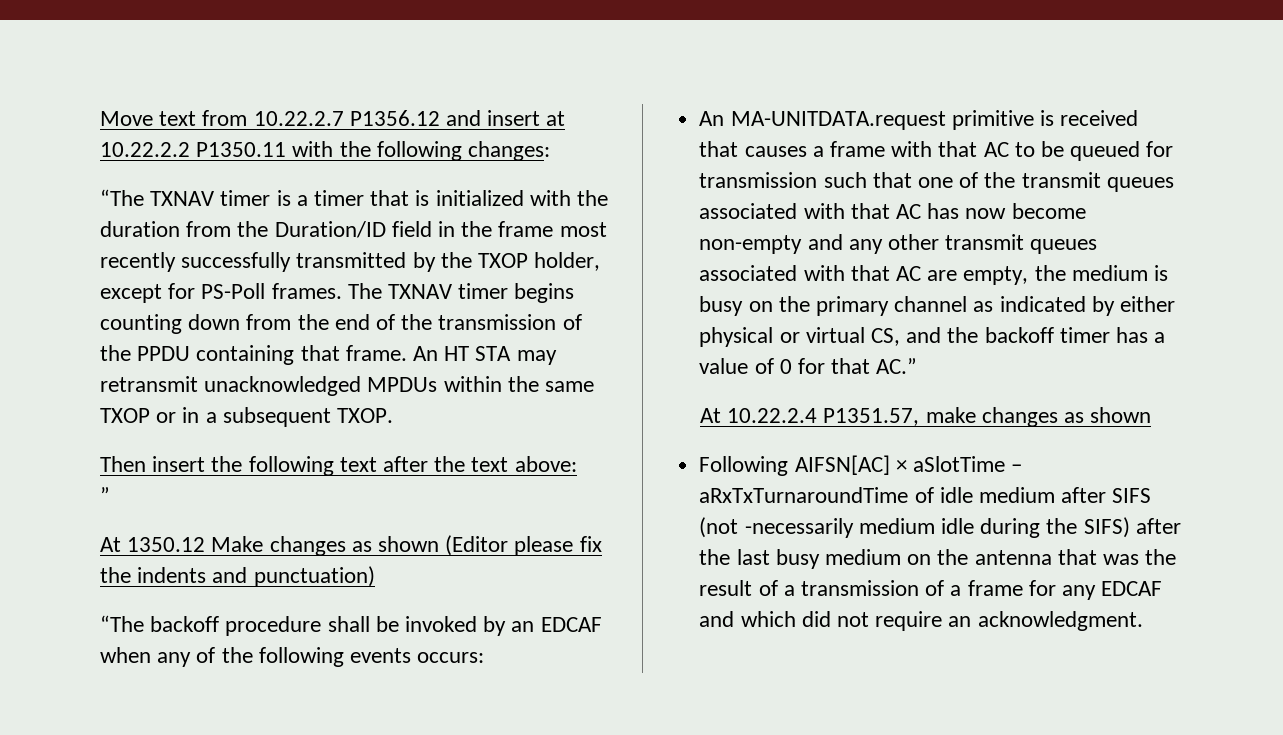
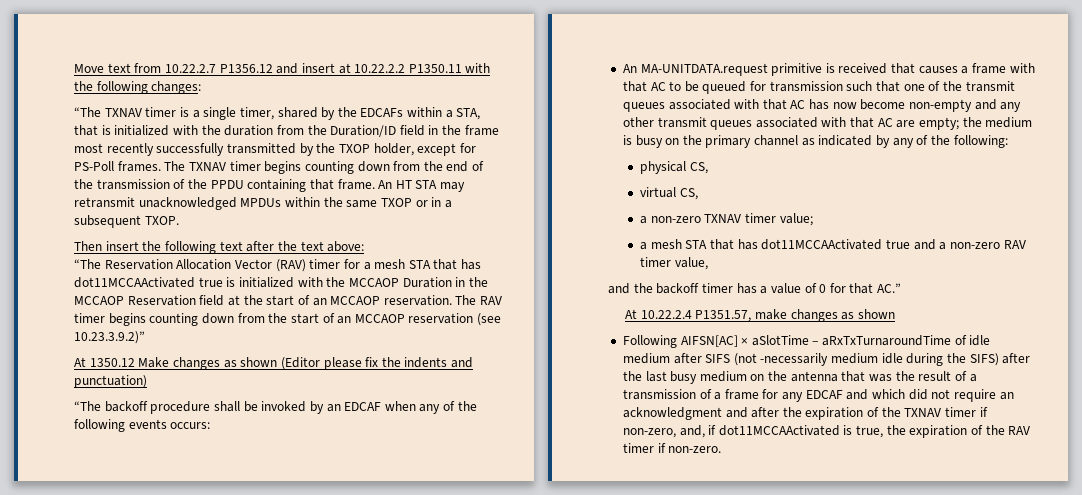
[314,190,365,206] timer -> [203,107,481,120] single timer, shared by the EDCAFs within a STA,
[100,487,110,503] ” -> [74,259,482,272] [74,277,488,288] [74,295,503,306] [74,313,502,326] [74,331,145,344] “The Reservation Allocation Vector (RAV) timer for a mesh STA that has dot11MCCAActivated true is initialized with the MCCAOP Duration in the MCCAOP Reservation field at the start of an MCCAOP reservation. The RAV timer begins counting down from the start of an MCCAOP reservation (see 10.23.3.9.2)”
[963,266,1029,285] empty, -> [919,117,960,130] empty;
[1119,296,1175,312] [699,327,900,347] either physical or virtual CS, -> [892,135,1008,148] [640,161,708,174] [640,187,698,200] [640,213,813,226] [640,239,1026,250] [640,257,708,270] any of the following: // physical CS, // virtual CS, // a non-zero TXNAV timer value; // a mesh STA that has dot11MCCAActivated true and a non-zero RAV timer value, //
[977,611,1143,631] acknowledgment. -> [622,407,988,420] [622,425,1031,438] [622,443,722,453] acknowledgment and after the expiration of the TXNAV timer if non-zero, and, if dot11MCCAActivated is true, the expiration of the RAV timer if non-zero.

